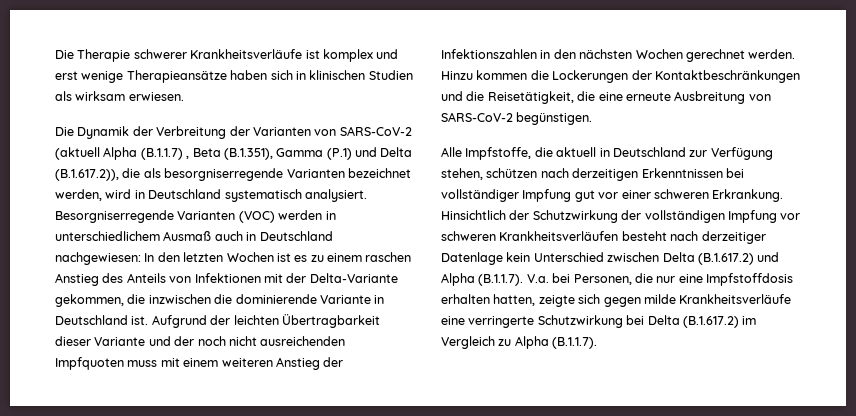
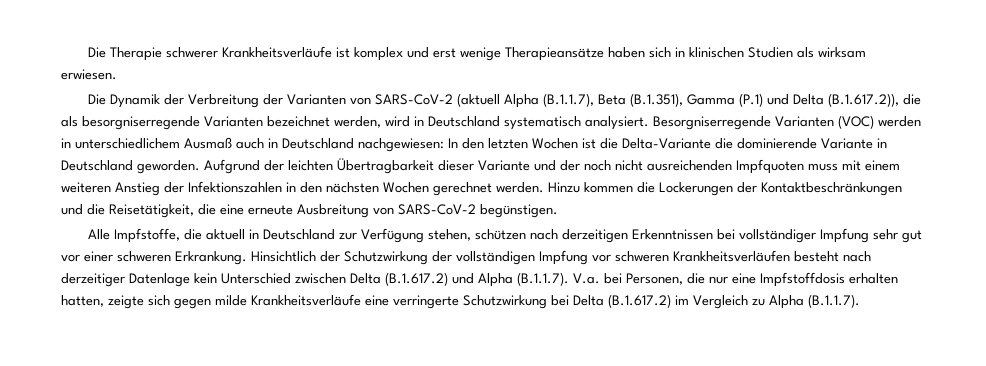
[140,148,190,160] (B.1.1.7) , -> [542,93,594,107] (B.1.1.7),
[294,252,412,262] [55,273,398,286] [55,294,211,307] es zu einem raschen Anstieg des Anteils von Infektionen mit der Delta-Variante gekommen, die inzwischen -> [600,138,711,149] die Delta-Variante
[131,316,149,325] ist. -> [137,160,200,174] geworden.
(572, 195) none -> [872,229,898,240] sehr

